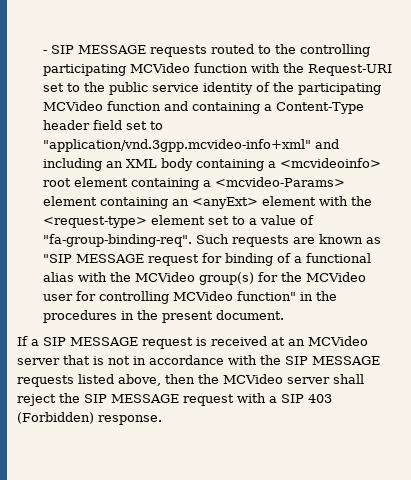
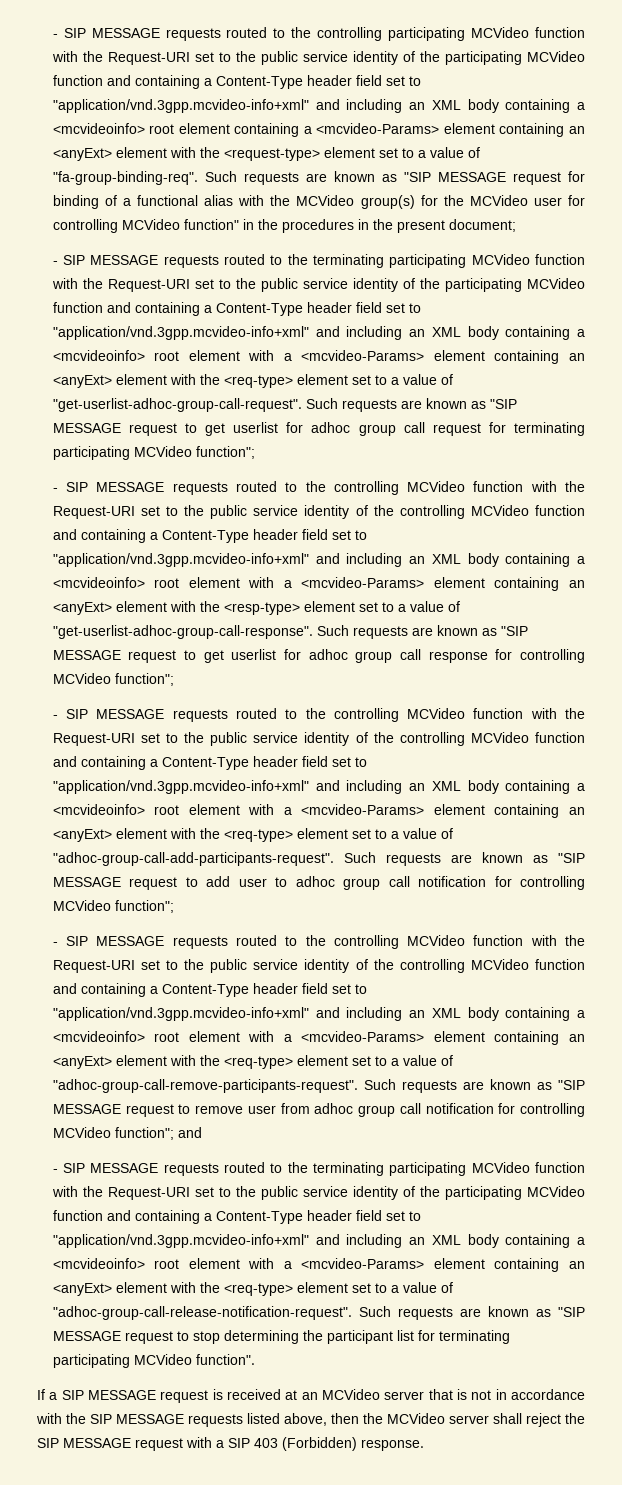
[215,310,284,320] document. -> [448,219,516,232] [52,254,585,268] [51,278,586,292] [52,302,421,316] [52,326,585,340] [52,350,585,364] [52,374,453,388] [52,398,517,412] [52,422,585,436] [52,446,255,460] [52,481,585,495] [52,505,585,519] [52,529,367,543] [52,553,585,567] [52,577,585,591] [52,601,460,615] [52,625,528,639] [52,649,585,663] [52,673,174,686] [52,708,585,722] [52,732,585,746] [52,756,367,770] [52,780,585,794] [52,804,585,818] [52,828,453,842] [52,852,585,866] [52,876,585,890] [52,900,174,913] [52,935,585,949] [52,959,585,973] [52,983,367,997] [52,1007,585,1021] [52,1031,585,1045] [52,1055,453,1069] [52,1079,585,1093] [52,1103,586,1117] [52,1127,202,1140] [52,1162,585,1176] [51,1186,586,1200] [52,1210,421,1224] [52,1234,585,1248] [52,1258,585,1272] [52,1282,453,1296] [52,1306,585,1320] [52,1330,510,1344] [52,1354,255,1368] document; // - SIP MESSAGE requests routed to the terminating participating MCVideo function with the Request-URI set to the public service identity of the participating MCVideo function and containing a Content-Type header field set to "application/vnd.3gpp.mcvideo-info+xml" and including an XML body containing a <mcvideoinfo> root element with a <mcvideo-Params> element containing an <anyExt> element with the <req-type> element set to a value of "get-userlist-adhoc-group-call-request". Such requests are known as "SIP MESSAGE request to get userlist for adhoc group call request for terminating participating MCVideo function"; // - SIP MESSAGE requests routed to the controlling MCVideo function with the Request-URI set to the public service identity of the controlling MCVideo function and containing a Content-Type header field set to "application/vnd.3gpp.mcvideo-info+xml" and including an XML body containing a <mcvideoinfo> root element with a <mcvideo-Params> element containing an <anyExt> element with the <resp-type> element set to a value of "get-userlist-adhoc-group-call-response". Such requests are known as "SIP MESSAGE request to get userlist for adhoc group call response for controlling MCVideo function"; // - SIP MESSAGE requests routed to the controlling MCVideo function with the Request-URI set to the public service identity of the controlling MCVideo function and containing a Content-Type header field set to "application/vnd.3gpp.mcvideo-info+xml" and including an XML body containing a <mcvideoinfo> root element with a <mcvideo-Params> element containing an <anyExt> element with the <req-type> element set to a value of "adhoc-group-call-add-participants-request". Such requests are known as "SIP MESSAGE request to add user to adhoc group call notification for controlling MCVideo function"; // - SIP MESSAGE requests routed to the controlling MCVideo function with the Request-URI set to the public service identity of the controlling MCVideo function and containing a Content-Type header field set to "application/vnd.3gpp.mcvideo-info+xml" and including an XML body containing a <mcvideoinfo> root element with a <mcvideo-Params> element containing an <anyExt> element with the <req-type> element set to a value of "adhoc-group-call-remove-participants-request". Such requests are known as "SIP MESSAGE request to remove user from adhoc group call notification for controlling MCVideo function"; and // - SIP MESSAGE requests routed to the terminating participating MCVideo function with the Request-URI set to the public service identity of the participating MCVideo function and containing a Content-Type header field set to "application/vnd.3gpp.mcvideo-info+xml" and including an XML body containing a <mcvideoinfo> root element with a <mcvideo-Params> element containing an <anyExt> element with the <req-type> element set to a value of "adhoc-group-call-release-notification-request". Such requests are known as "SIP MESSAGE request to stop determining the participant list for terminating participating MCVideo function".

